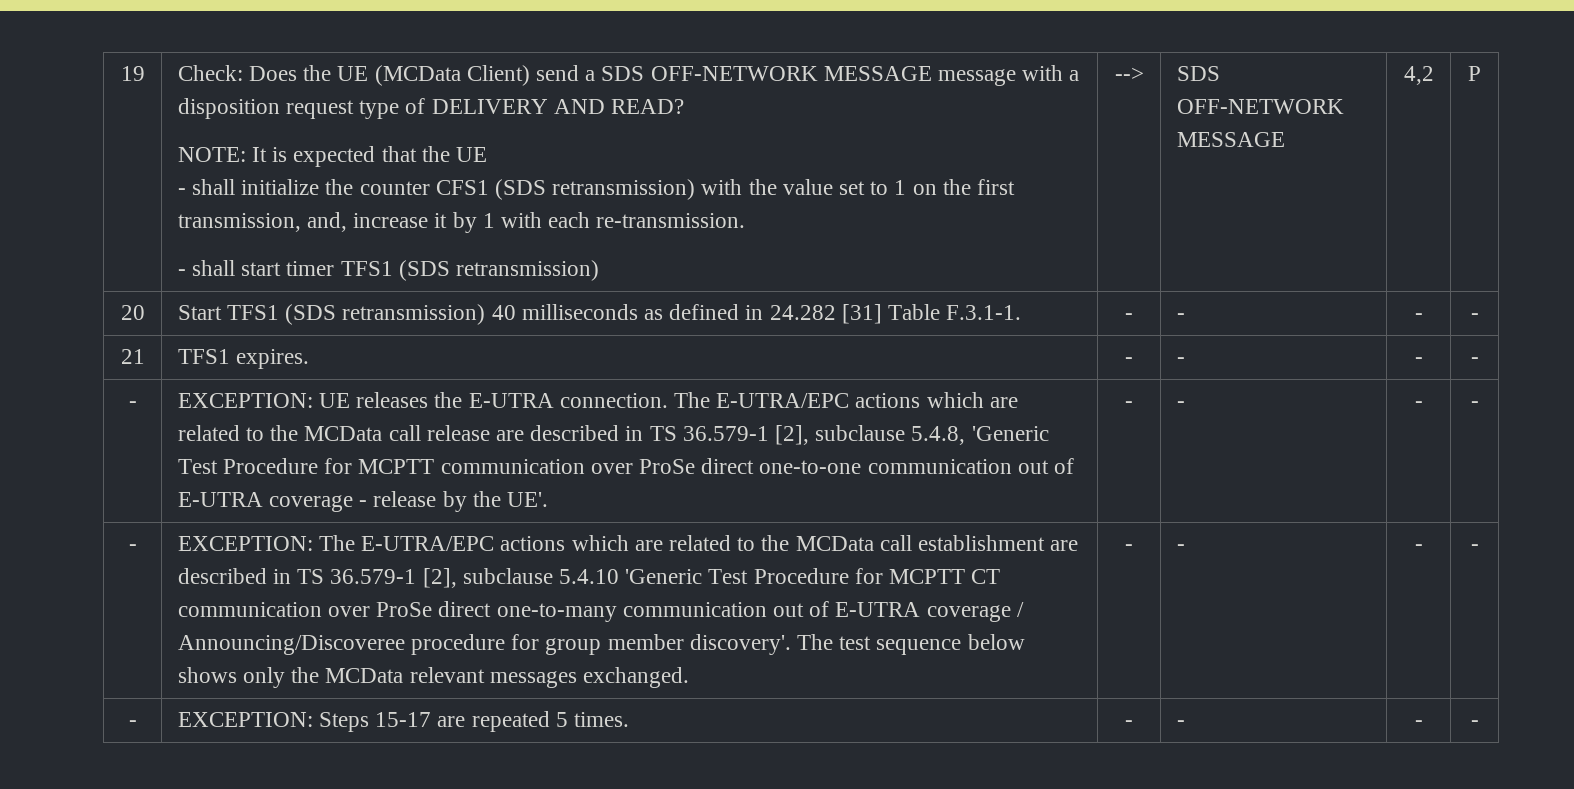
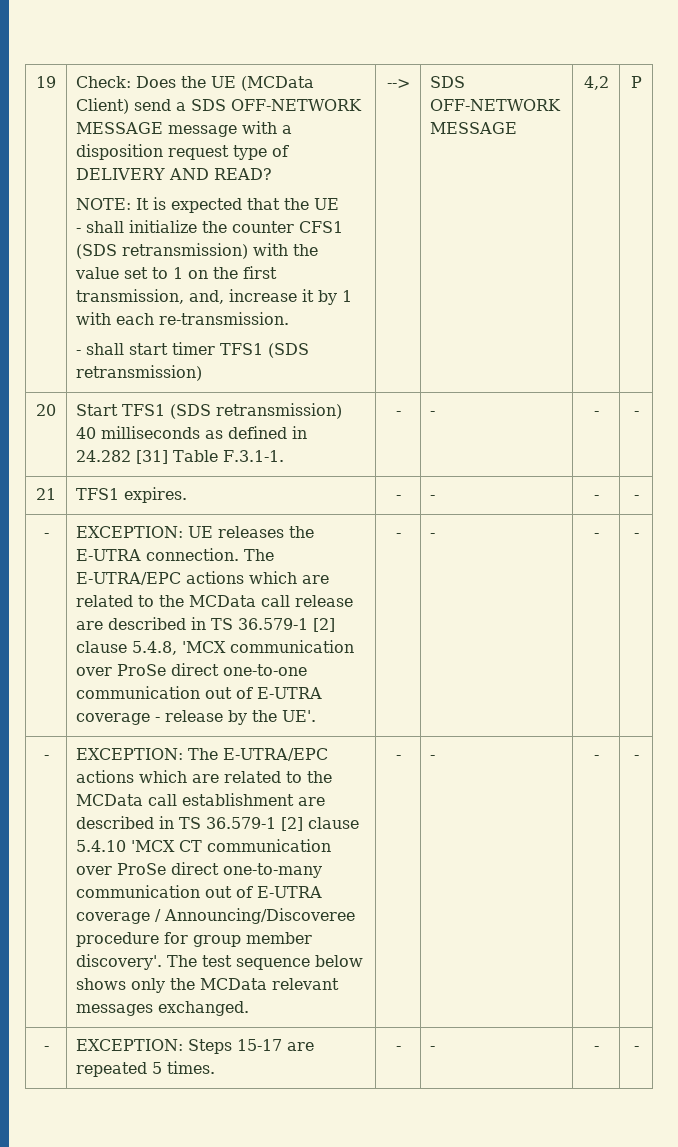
[775,425,1049,445] [177,458,435,474] [2], subclause 5.4.8, 'Generic Test Procedure for MCPTT -> [313,618,336,632] [76,641,227,655] [2] clause 5.4.8, 'MCX
[422,568,966,588] [2], subclause 5.4.10 'Generic Test Procedure for MCPTT -> [281,817,360,831] [76,840,176,852] [2] clause 5.4.10 'MCX

